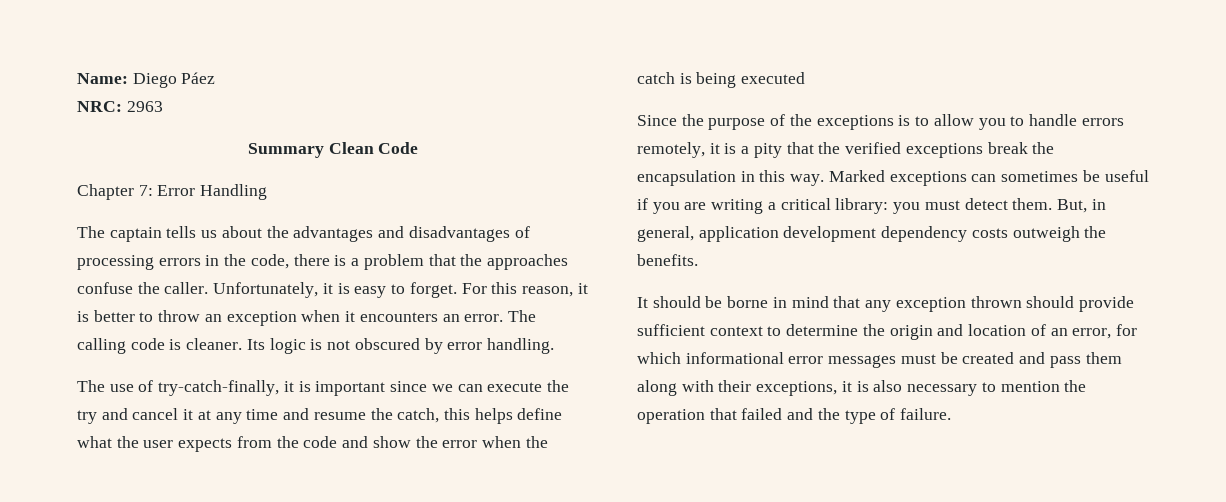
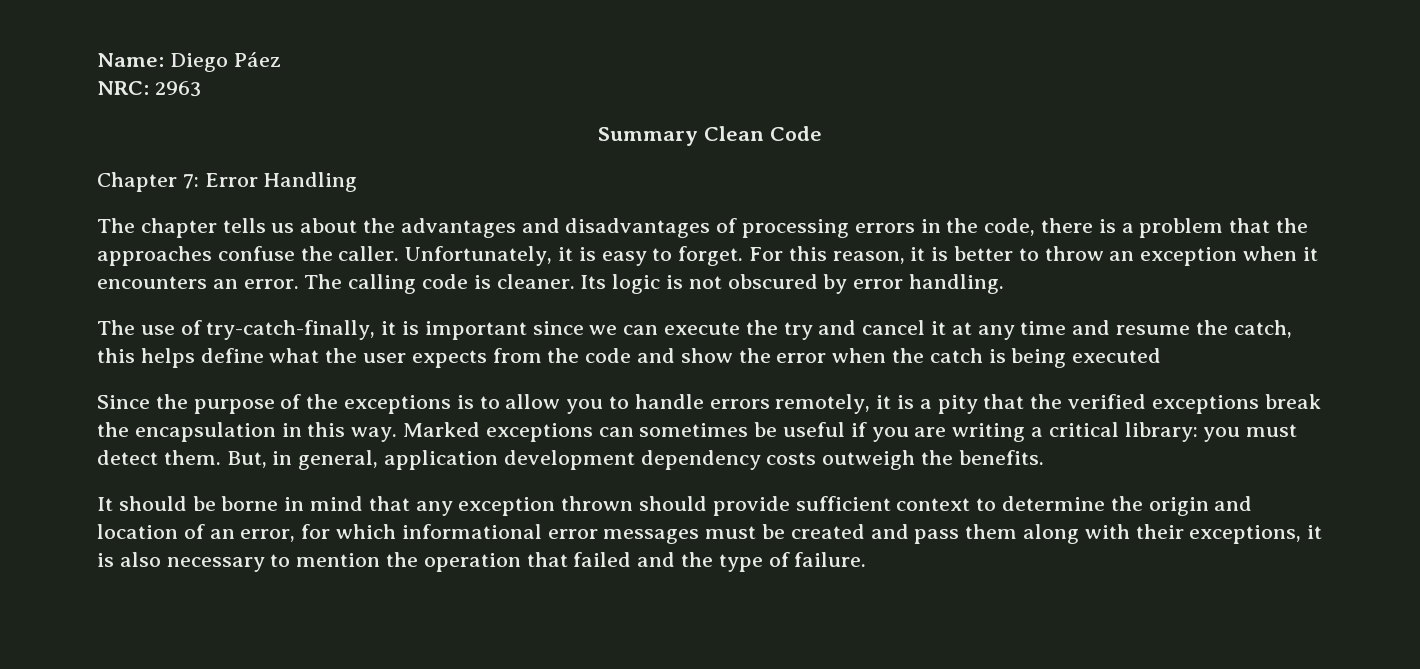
[109,227,162,242] captain -> [140,218,217,238] chapter

